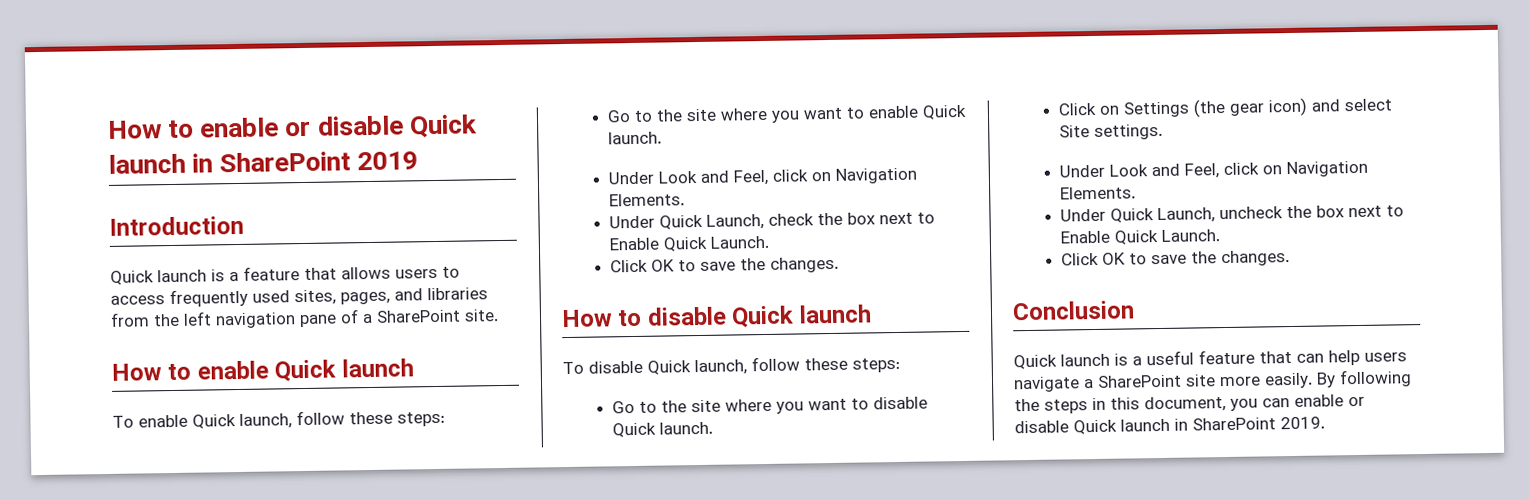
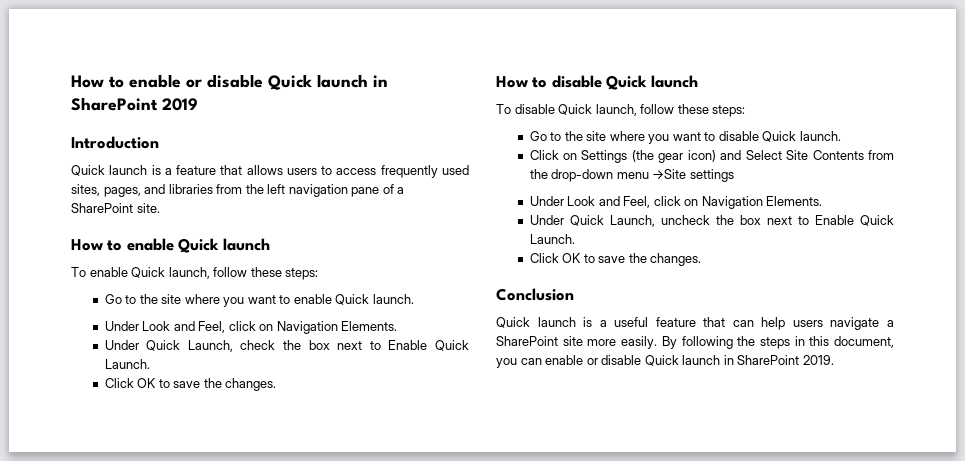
[1344,98,1393,112] [1059,123,1164,140] select Site settings. -> [745,150,894,160] [529,169,734,182] Select Site Contents from the drop-down menu →Site settings

